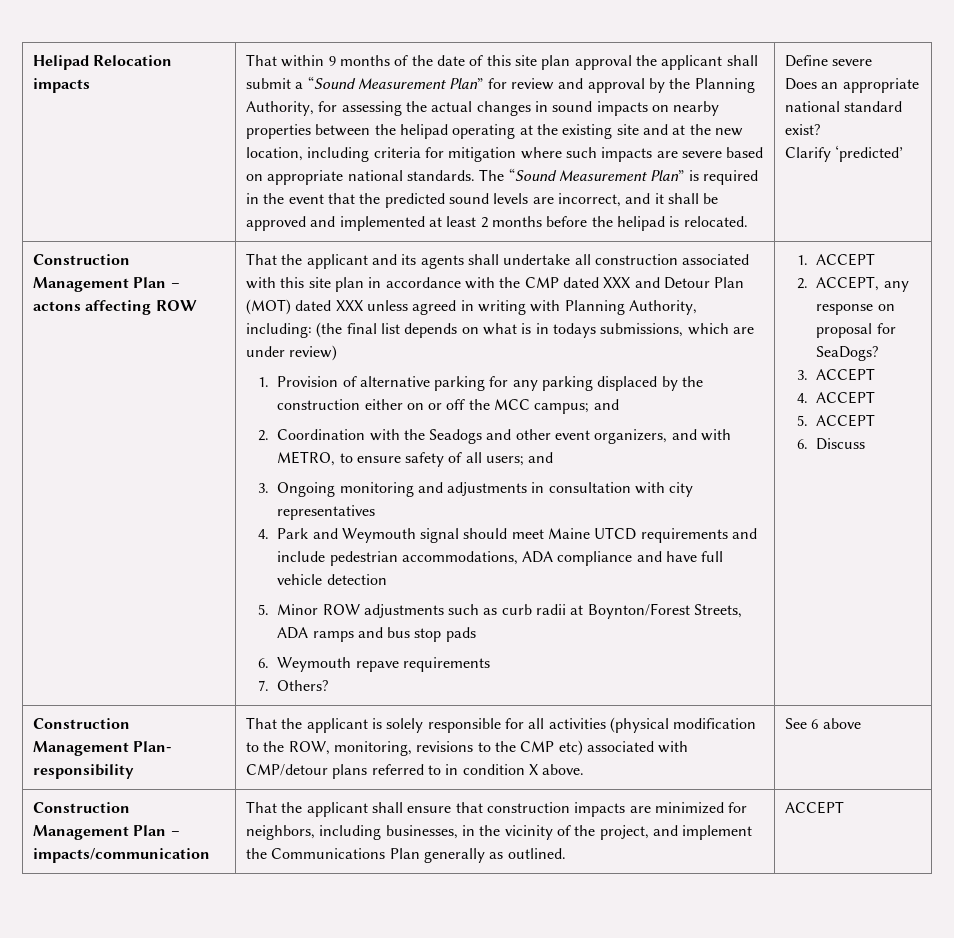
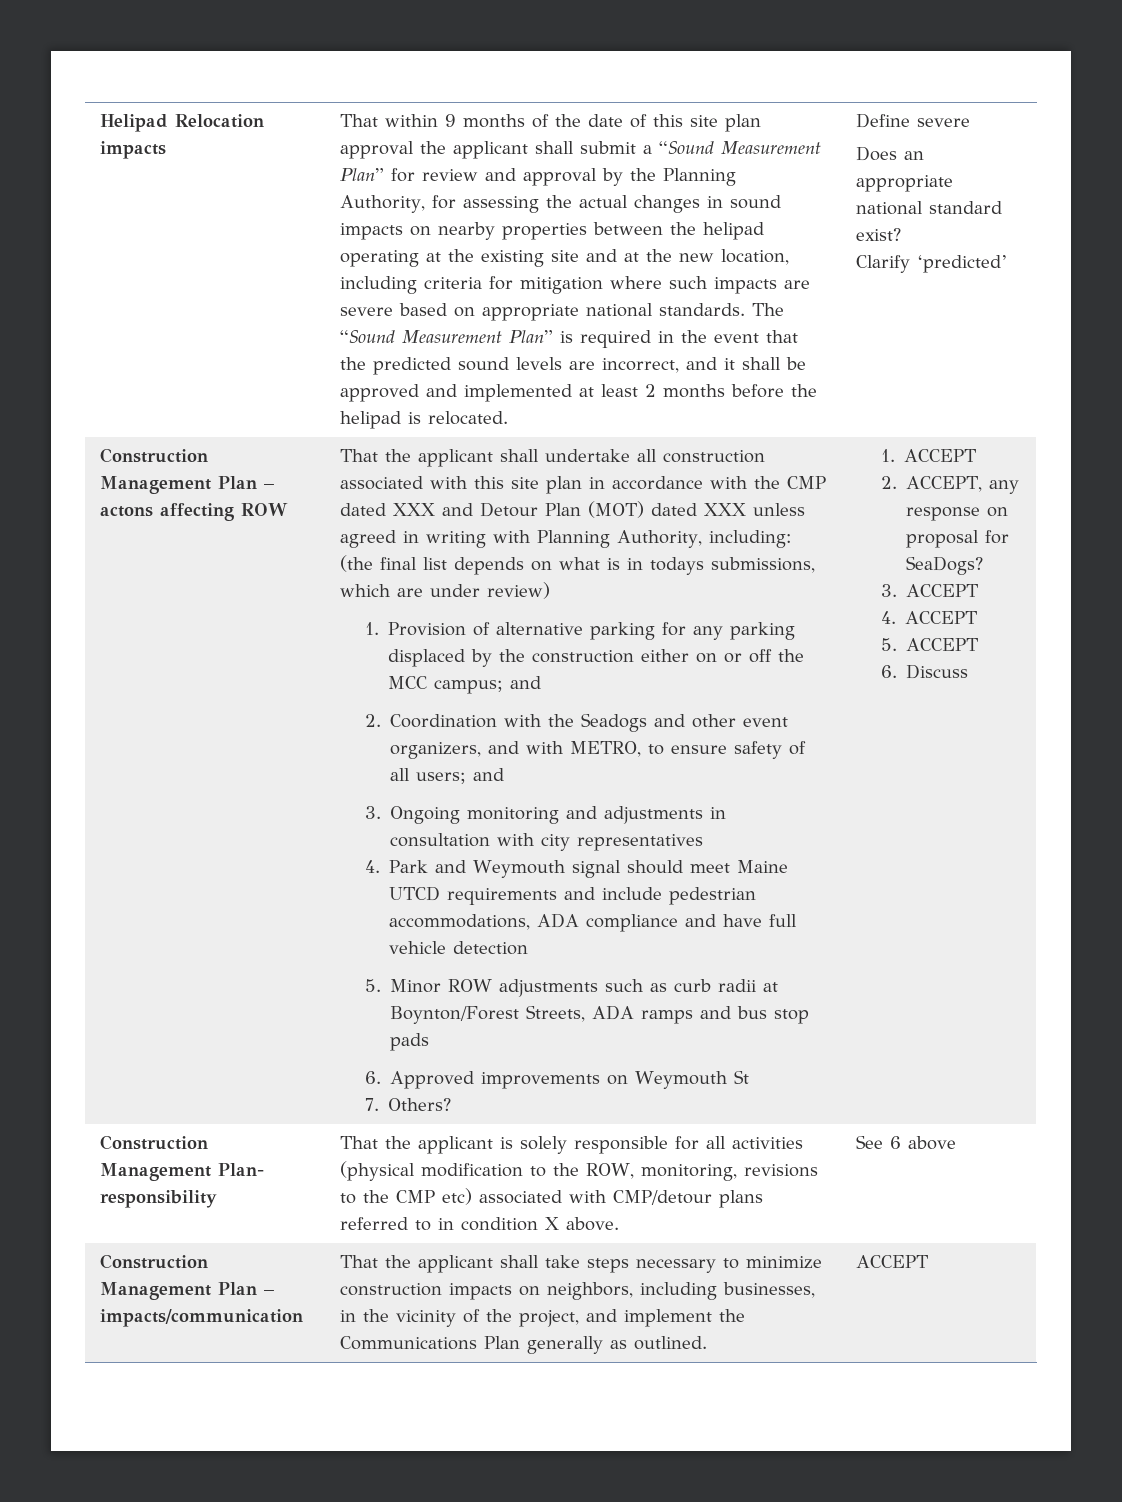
[372,254,464,269] and its agents -> (494, 458) none
[277,657,490,672] Weymouth repave requirements -> [389,1070,749,1089] Approved improvements on Weymouth St
[407,802,748,817] ensure that construction impacts are minimized for -> [545,1255,823,1273] [340,1283,541,1300] take steps necessary to minimize construction impacts on

